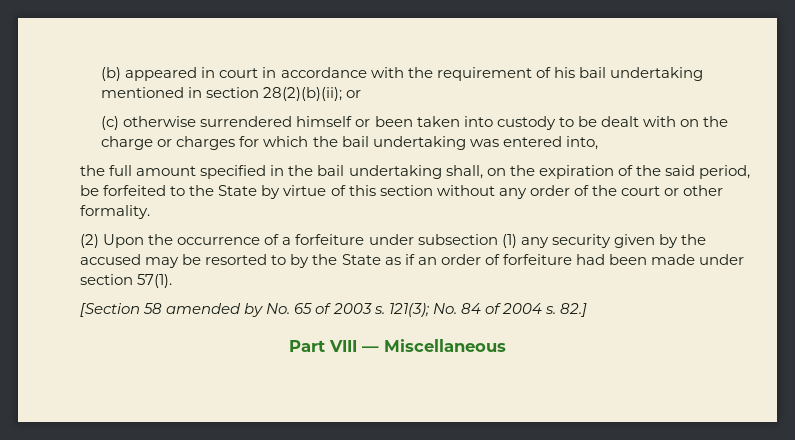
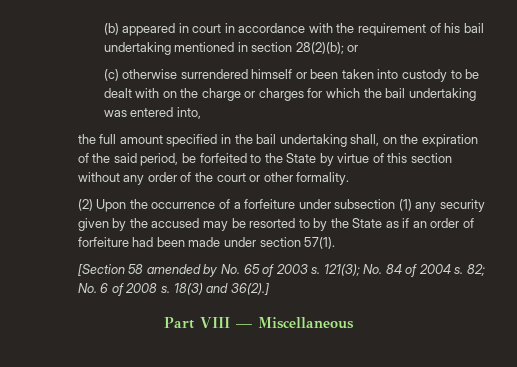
[263,87,343,101] 28(2)(b)(ii); -> [295,42,344,54] 28(2)(b);
[559,303,587,317] 82.] -> [466,264,485,276] [77,283,269,296] 82; No. 6 of 2008 s. 18(3) and 36(2).]

